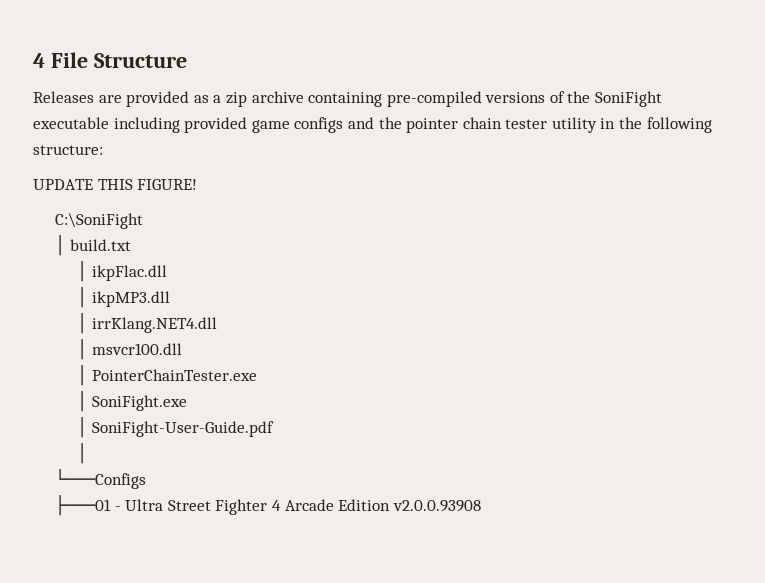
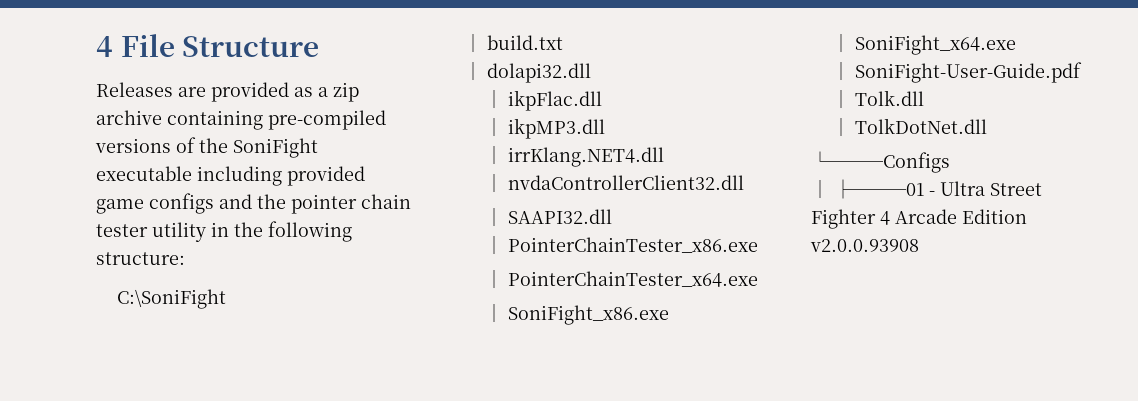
[33,179,198,190] // UPDATE THIS FIGURE! -> (185, 258) none
(131, 245) none -> [463,62,591,83] // │ dolapi32.dll
[91,343,182,355] [76,365,257,386] [76,391,187,412] msvcr100.dll // │ PointerChainTester.exe // │ SoniFight.exe -> [507,175,744,190] [484,208,612,227] [484,236,758,255] [484,270,758,289] [484,304,669,325] [831,34,1016,55] nvdaControllerClient32.dll // │ SAAPI32.dll // │ PointerChainTester_x86.exe // │ PointerChainTester_x64.exe // │ SoniFight_x86.exe // │ SoniFight_x64.exe
(87, 453) none -> [854,90,924,106] [831,118,987,137] Tolk.dll // │ TolkDotNet.dll
(146, 479) none -> [810,180,829,199] │

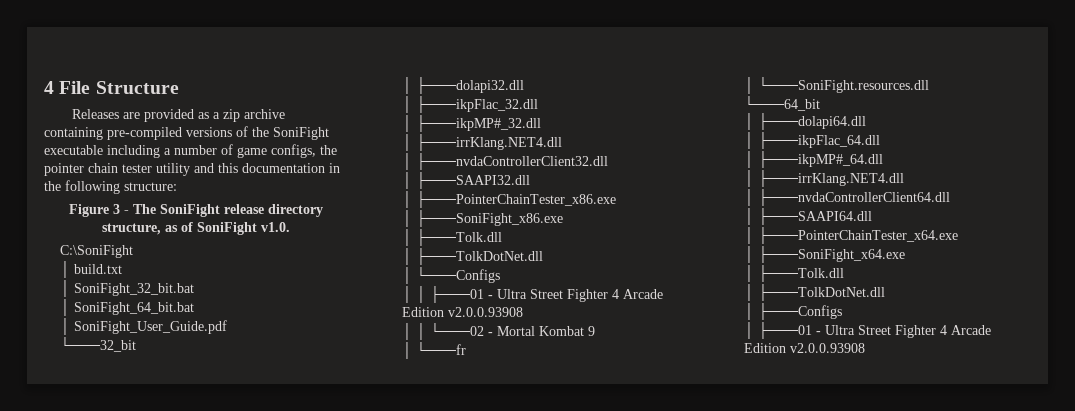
[287,166,365,186] [96,193,252,214] provided game configs and -> [164,144,316,158] a number of game configs,
(206, 232) none -> [194,163,325,173] and this documentation
(185, 258) none -> [68,204,323,217] [101,222,290,235] // Figure 3 - The SoniFight release directory structure, as of SoniFight v1.0.
[486,63,591,83] [484,90,602,111] [484,118,605,139] [484,146,664,167] [484,174,744,193] [484,208,612,227] [484,236,758,255] [484,270,758,289] [484,304,669,325] [831,34,1016,55] [831,62,1082,83] [831,90,924,109] [831,118,987,137] dolapi32.dll // │ ikpFlac.dll // │ ikpMP3.dll // │ irrKlang.NET4.dll // │ nvdaControllerClient32.dll // │ SAAPI32.dll // │ PointerChainTester_x86.exe // │ PointerChainTester_x64.exe // │ SoniFight_x86.exe // │ SoniFight_x64.exe // │ SoniFight-User-Guide.pdf // │ Tolk.dll // │ TolkDotNet.dll // -> [73,283,194,296] [59,299,194,316] [59,318,227,335] [59,337,136,352] [401,77,524,94] [401,96,538,113] [401,115,541,132] [401,134,562,151] [401,153,608,170] [401,172,530,189] [401,191,616,208] [401,210,563,227] [401,229,502,246] [401,248,543,265] [401,267,412,284] SoniFight_32_bit.bat // │ SoniFight_64_bit.bat // │ SoniFight_User_Guide.pdf // └───32_bit // │ ├───dolapi32.dll // │ ├───ikpFlac_32.dll // │ ├───ikpMP#_32.dll // │ ├───irrKlang.NET4.dll // │ ├───nvdaControllerClient32.dll // │ ├───SAAPI32.dll // │ ├───PointerChainTester_x86.exe // │ ├───SoniFight_x86.exe // │ ├───Tolk.dll // │ ├───TolkDotNet.dll // │
(950, 162) none -> [401,286,663,303] [401,307,523,317] [401,323,595,340] [401,342,466,359] [743,77,929,94] [743,96,820,111] [743,113,866,130] [743,132,880,149] [743,151,883,168] [743,170,904,187] [743,189,950,206] [743,208,872,225] [743,227,958,244] [743,246,905,263] [743,265,844,282] [743,284,885,301] [743,303,842,320] // │ │ ├───01 - Ultra Street Fighter 4 Arcade Edition v2.0.0.93908 // │ │ └───02 - Mortal Kombat 9 // │ └───fr // │ └───SoniFight.resources.dll // └───64_bit // │ ├───dolapi64.dll // │ ├───ikpFlac_64.dll // │ ├───ikpMP#_64.dll // │ ├───irrKlang.NET4.dll // │ ├───nvdaControllerClient64.dll // │ ├───SAAPI64.dll // │ ├───PointerChainTester_x64.exe // │ ├───SoniFight_x64.exe // │ ├───Tolk.dll // │ ├───TolkDotNet.dll // │ ├───Configs

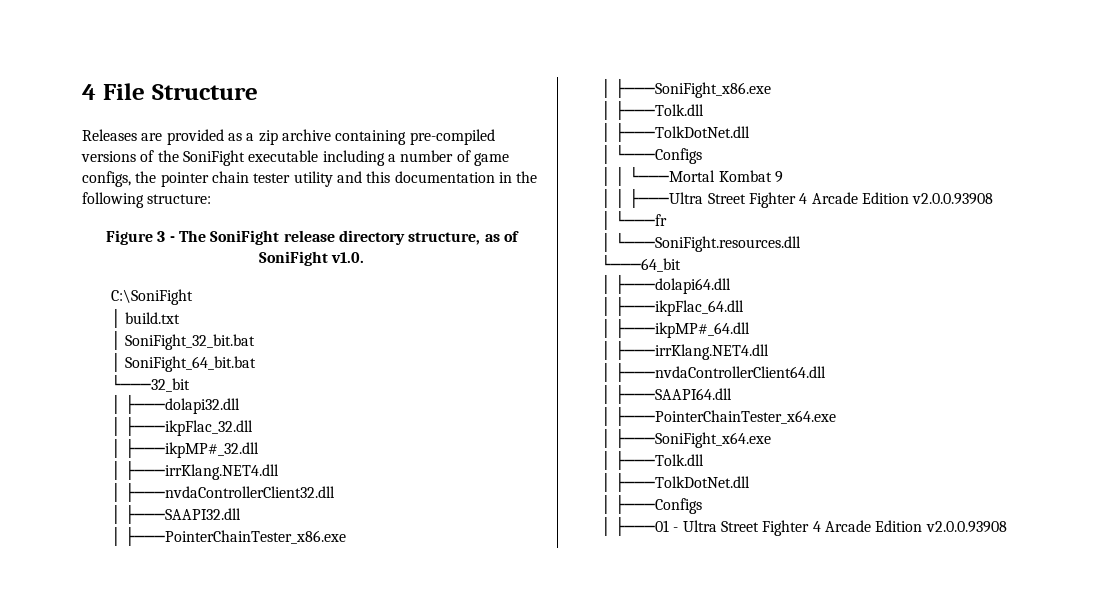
[59,318,227,335] // │ SoniFight_User_Guide.pdf -> (257, 364) none
[429,286,663,303] [401,307,523,317] [401,323,595,340] ├───01 - Ultra Street Fighter 4 Arcade Edition v2.0.0.93908 // │ │ └───02 - Mortal Kombat 9 -> [629,166,784,183] [600,188,994,208] └───Mortal Kombat 9 // │ │ ├───Ultra Street Fighter 4 Arcade Edition v2.0.0.93908

